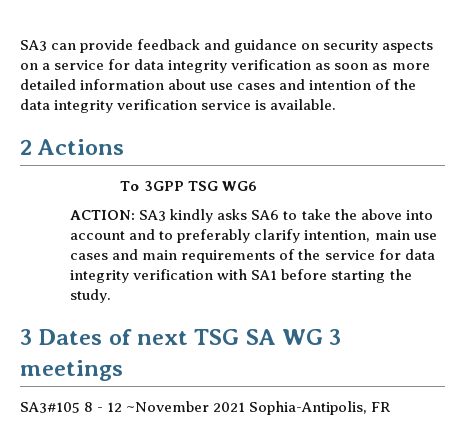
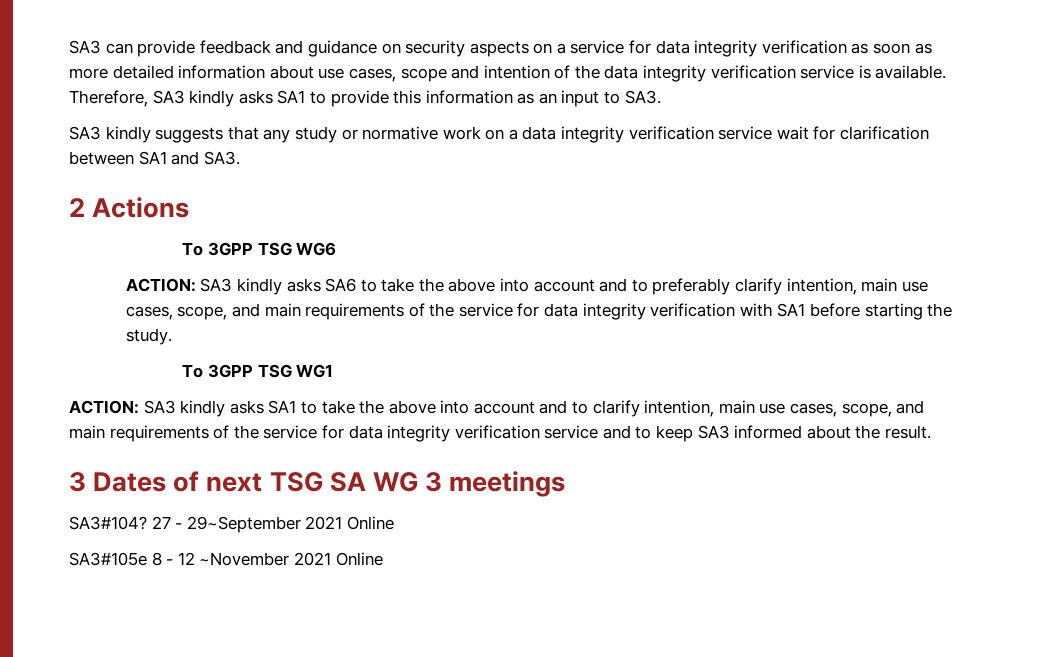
[237,83,276,90] cases -> [348,68,447,82] cases, scope
(337, 104) none -> [69,90,661,107] [69,126,930,143] [69,151,240,165] Therefore, SA3 kindly asks SA1 to provide this information as an input to SA3. // SA3 kindly suggests that any study or normative work on a data integrity verification service wait for clarification between SA1 and SA3.
[70,253,109,260] cases -> [125,306,228,320] cases, scope,
(112, 296) none -> [182,364,334,378] [69,400,925,417] [69,425,932,442] // To 3GPP TSG WG1 // ACTION: SA3 kindly asks SA1 to take the above into account and to clarify intention, main use cases, scope, and main requirements of the service for data integrity verification service and to keep SA3 informed about the result.
[20,402,80,413] SA3#105 -> [69,516,394,533] [69,552,147,566] SA3#104? 27 - 29~September 2021 Online // SA3#105e
[249,401,392,415] Sophia-Antipolis, FR -> [335,552,383,566] Online

